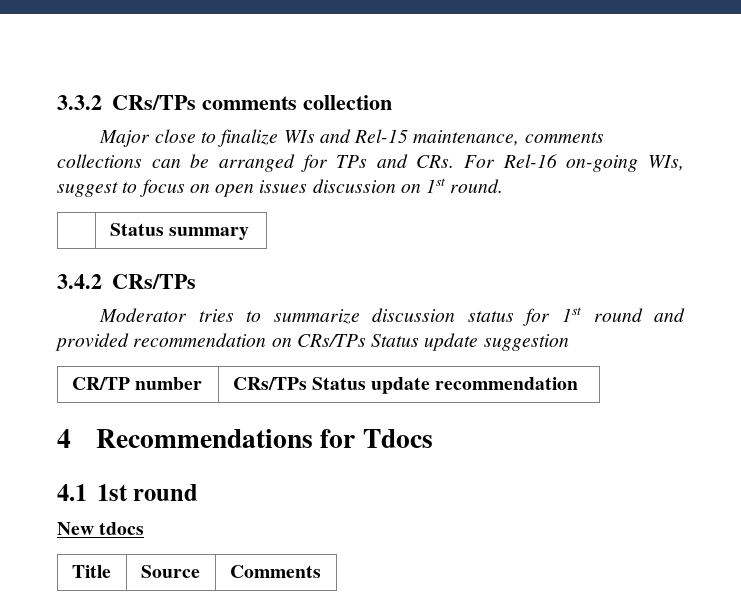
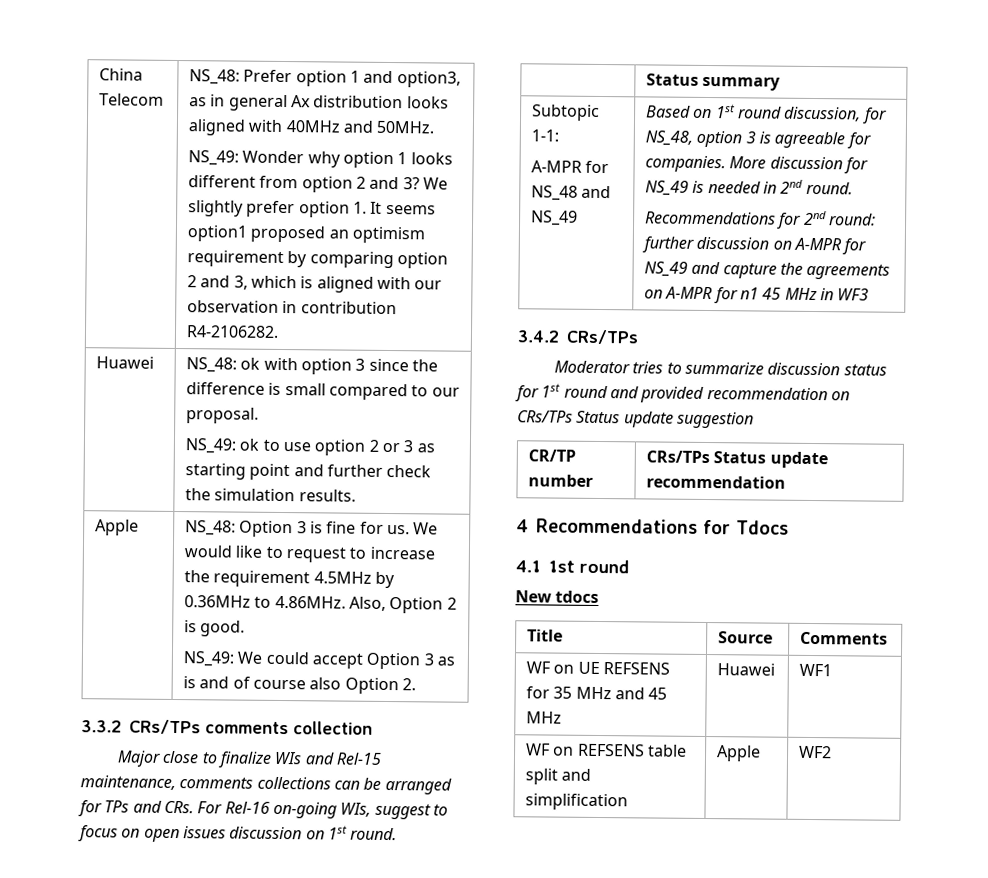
(57, 102) none -> [99,68,144,81] [99,93,165,106] [189,69,461,88] [189,94,449,112] [188,119,435,136] [188,150,453,169] [188,175,448,193] [188,200,436,218] [187,225,426,244] [187,250,449,269] [187,275,443,293] [187,300,397,315] [186,325,280,338] [96,356,155,369] [186,357,438,375] [186,382,460,401] [186,407,260,424] [185,438,435,456] [185,463,432,481] [185,488,356,502] [95,519,140,536] [185,520,439,538] [184,545,435,563] [184,570,396,589] [184,595,457,614] [184,620,246,637] [183,651,455,670] [183,676,416,695] China Telecom | NS_48: Prefer option 1 and option3, as in general Ax distribution looks aligned with 40MHz and 50MHz. // NS_49: Wonder why option 1 looks different from option 2 and 3? We slightly prefer option 1. It seems option1 proposed an optimism requirement by comparing option 2 and 3, which is aligned with our observation in contribution R4-2106282. // Huawei | NS_48: ok with option 3 since the difference is small compared to our proposal. // NS_49: ok to use option 2 or 3 as starting point and further check the simulation results. // Apple | NS_48: Option 3 is fine for us. We would like to request to increase the requirement 4.5MHz by 0.36MHz to 4.86MHz. Also, Option 2 is good. // NS_49: We could accept Option 3 as is and of course also Option 2. //
(249, 233) none -> [532,104,601,121] [531,129,560,142] [531,160,610,174] [531,185,612,201] [531,210,579,226] [646,104,887,124] [645,130,871,149] [645,155,869,174] [645,179,853,196] [645,210,877,229] [642,236,867,255] [644,261,891,280] [644,286,870,304] // Subtopic 1-1: // A-MPR for NS_48 and NS_49 | Based on 1st round discussion, for NS_48, option 3 is agreeable for companies. More discussion for NS_49 is needed in 2nd round. // Recommendations for 2nd round: further discussion on A-MPR for NS_49 and capture the agreements on A-MPR for n1 45 MHz in WF3
(321, 571) none -> [526,661,671,675] [526,686,668,700] [526,711,563,724] [717,663,776,676] [799,663,833,677] [526,743,688,757] [525,768,592,785] [525,793,629,811] [716,745,762,762] [799,745,833,759] // WF on UE REFSENS for 35 MHz and 45 MHz | Huawei | WF1 // WF on REFSENS table split and simplification | Apple | WF2

